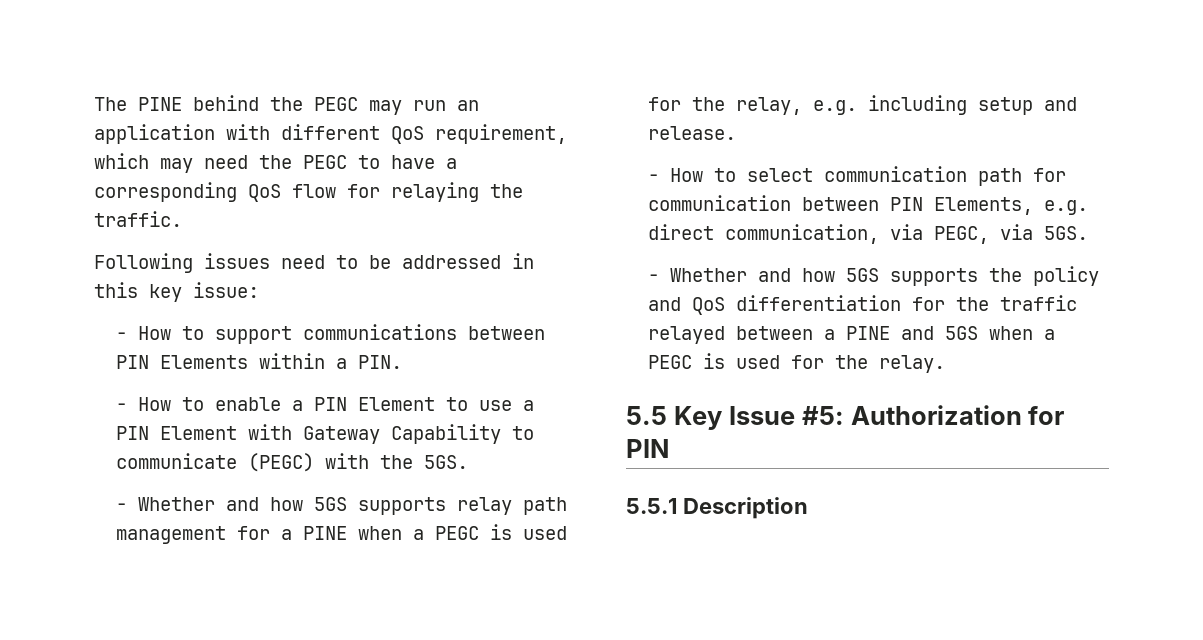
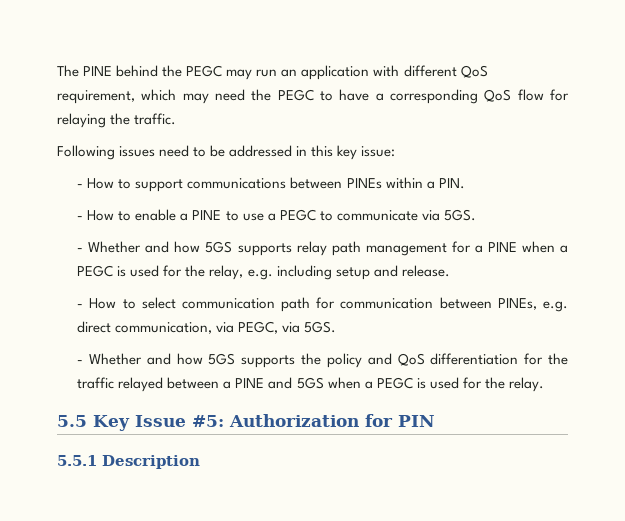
[116,355,249,369] PIN Elements -> [346,178,382,189] PINEs
[314,397,436,411] PIN Element -> [192,210,222,220] PINE
[116,424,535,444] [116,453,414,472] PIN Element with Gateway Capability to communicate (PEGC) with the -> [279,209,440,221] PEGC to communicate via
[890,197,1034,215] PIN Elements, -> [497,298,537,310] PINEs,

